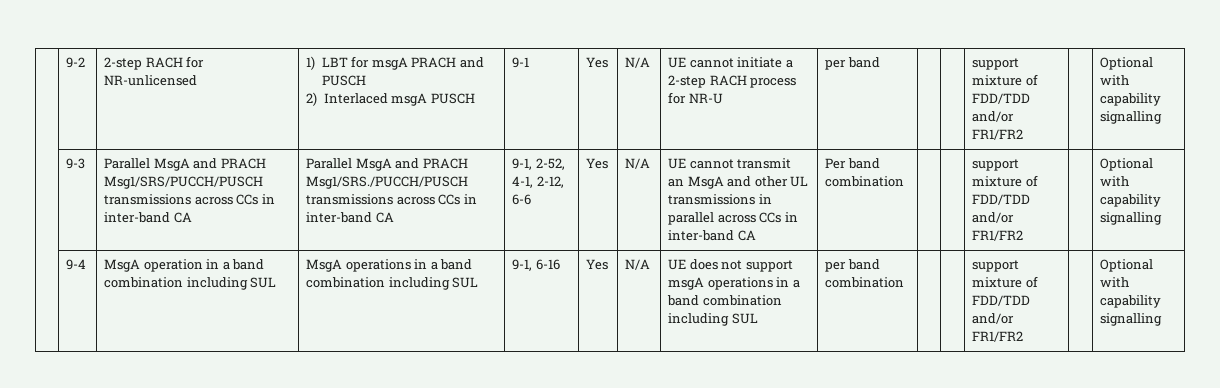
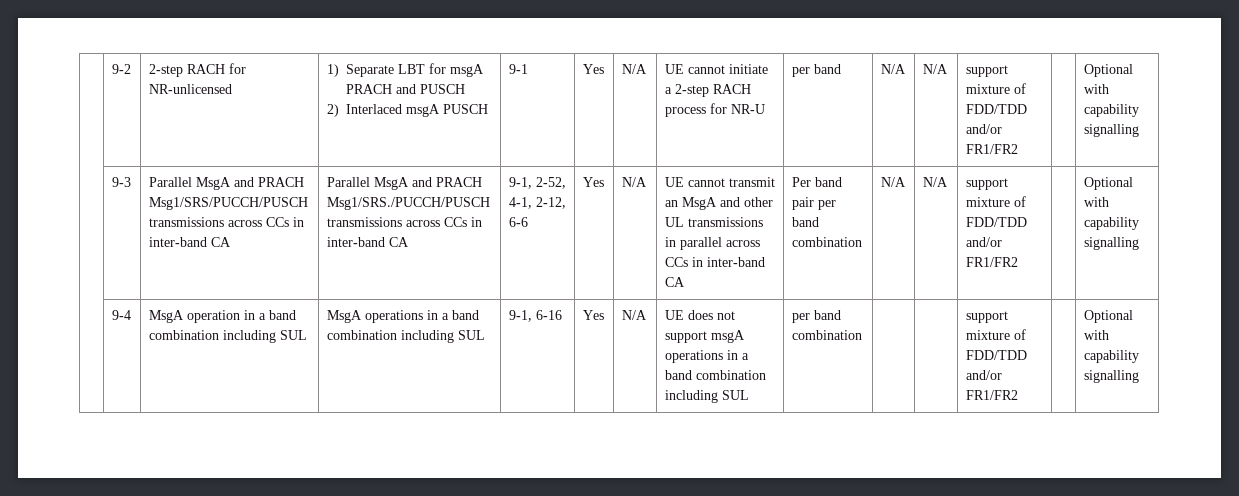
(316, 63) none -> [345,64,394,77] Separate
(880, 62) | -> [880,64,906,74] [922,64,948,74] N/A | N/A
[825,176,905,187] combination | | -> [791,197,836,210] [791,217,819,227] [791,237,862,247] [880,177,906,187] [922,177,948,187] pair per band combination | N/A | N/A

